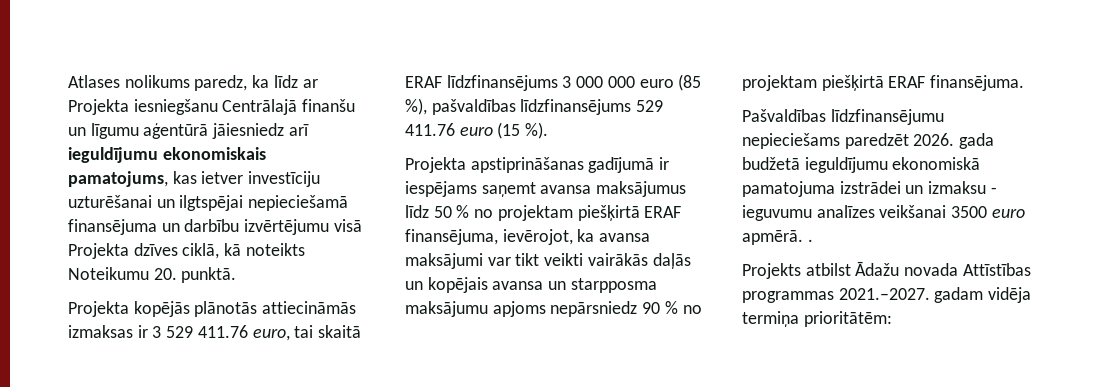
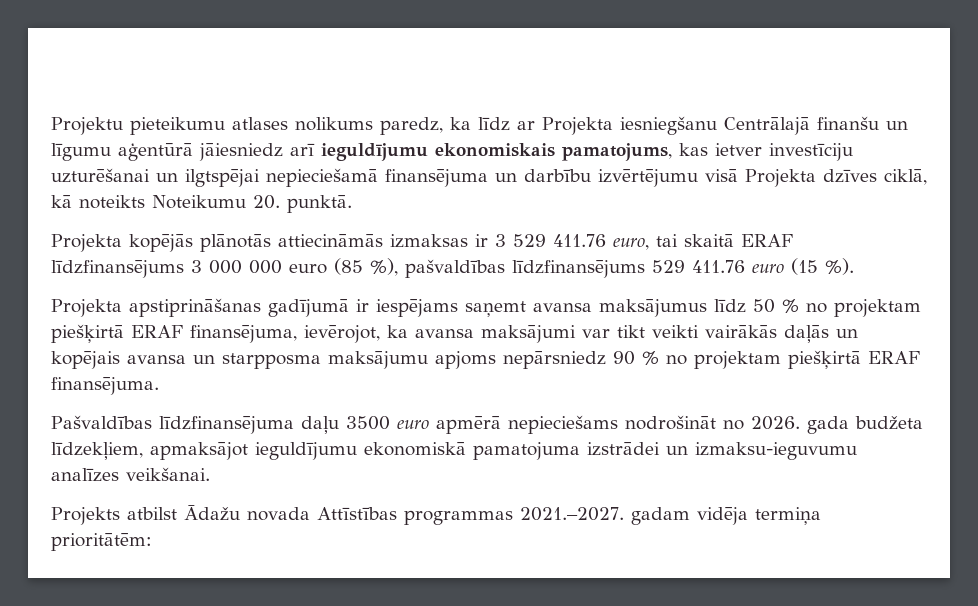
[68,75,120,88] Atlases -> [51,117,288,135] Projektu pieteikumu atlases
[830,109,944,125] [742,133,995,149] [742,157,800,170] līdzfinansējumu nepieciešams paredzēt 2026. gada budžetā -> [159,415,923,434] [51,442,248,460] līdzfinansējuma daļu 3500 euro apmērā nepieciešams nodrošināt no 2026. gada budžeta līdzekļiem, apmaksājot
[928,181,997,194] [742,205,1025,221] [742,230,813,245] izmaksu - ieguvumu analīzes veikšanai 3500 euro apmērā. . -> [695,442,857,460] [51,467,210,482] izmaksu-ieguvumu analīzes veikšanai.

